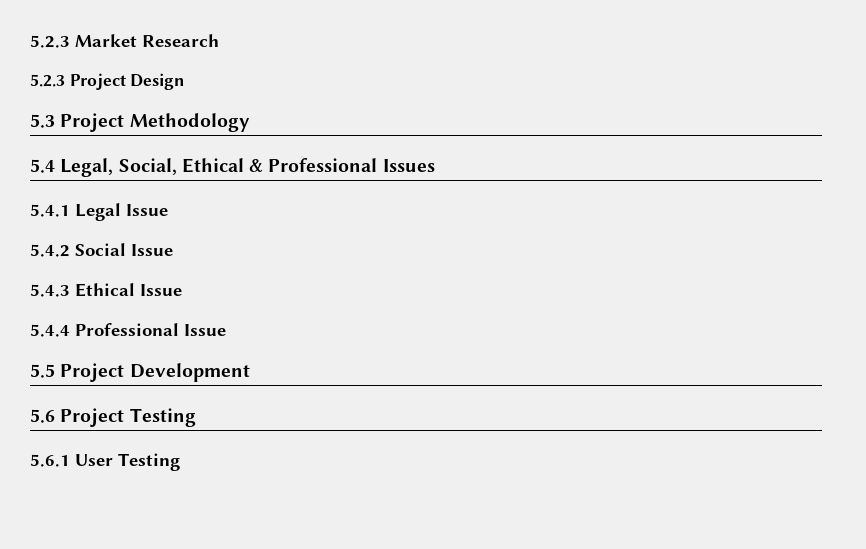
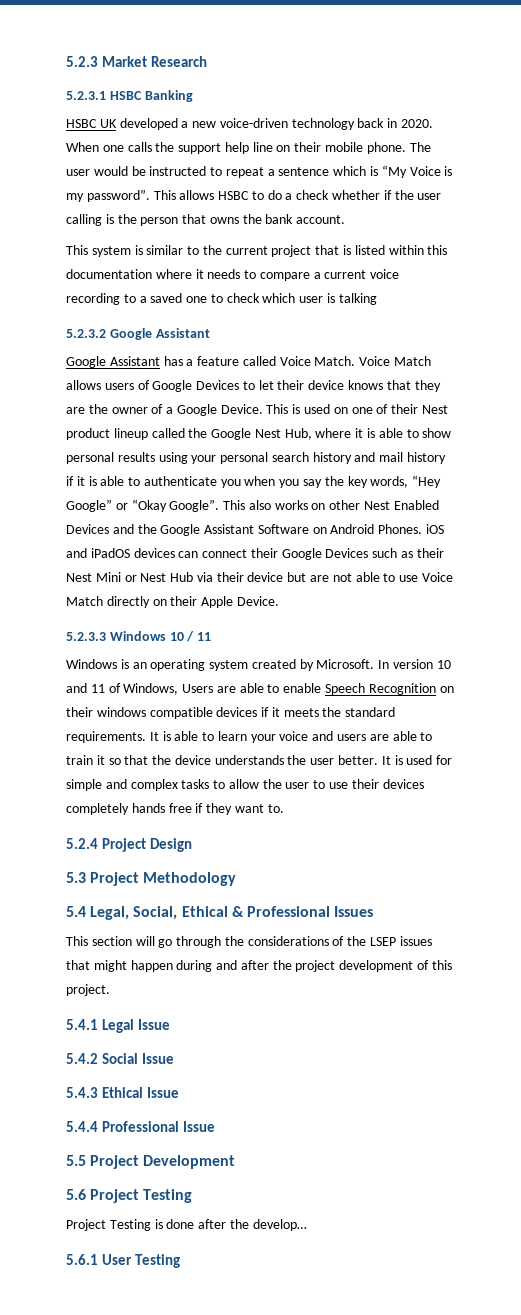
[30,74,65,87] 5.2.3 -> [66,90,193,102] [66,118,434,130] [66,142,431,154] [66,165,453,178] [66,189,442,202] [66,214,346,226] [66,245,448,257] [66,269,400,281] [66,293,377,305] [66,328,210,340] [66,356,432,368] [66,380,441,392] [66,404,448,416] [66,428,452,440] [66,452,447,464] [66,475,442,488] [66,499,439,512] [66,524,445,536] [66,548,444,560] [66,572,453,582] [66,596,279,608] [66,631,212,642] [66,659,451,671] [66,683,454,695] [66,707,396,719] [66,731,433,743] [66,755,453,765] [66,779,424,791] [66,803,284,815] [66,838,98,849] 5.2.3.1 HSBC Banking // HSBC UK developed a new voice-driven technology back in 2020. When one calls the support help line on their mobile phone. The user would be instructed to repeat a sentence which is “My Voice is my password”. This allows HSBC to do a check whether if the user calling is the person that owns the bank account. // This system is similar to the current project that is listed within this documentation where it needs to compare a current voice recording to a saved one to check which user is talking // 5.2.3.2 Google Assistant // Google Assistant has a feature called Voice Match. Voice Match allows users of Google Devices to let their device knows that they are the owner of a Google Device. This is used on one of their Nest product lineup called the Google Nest Hub, where it is able to show personal results using your personal search history and mail history if it is able to authenticate you when you say the key words, “Hey Google” or “Okay Google”. This also works on other Nest Enabled Devices and the Google Assistant Software on Android Phones. iOS and iPadOS devices can connect their Google Devices such as their Nest Mini or Nest Hub via their device but are not able to use Voice Match directly on their Apple Device. // 5.2.3.3 Windows 10 / 11 // Windows is an operating system created by Microsoft. In version 10 and 11 of Windows, Users are able to enable Speech Recognition on their windows compatible devices if it meets the standard requirements. It is able to learn your voice and users are able to train it so that the device understands the user better. It is used for simple and complex tasks to allow the user to use their devices completely hands free if they want to. // 5.2.4
(435, 165) none -> [66,936,432,948] [66,960,452,972] [66,984,110,996] // This section will go through the considerations of the LSEP issues that might happen during and after the project development of this project.
(196, 417) none -> [66,1219,307,1231] // Project Testing is done after the develop…

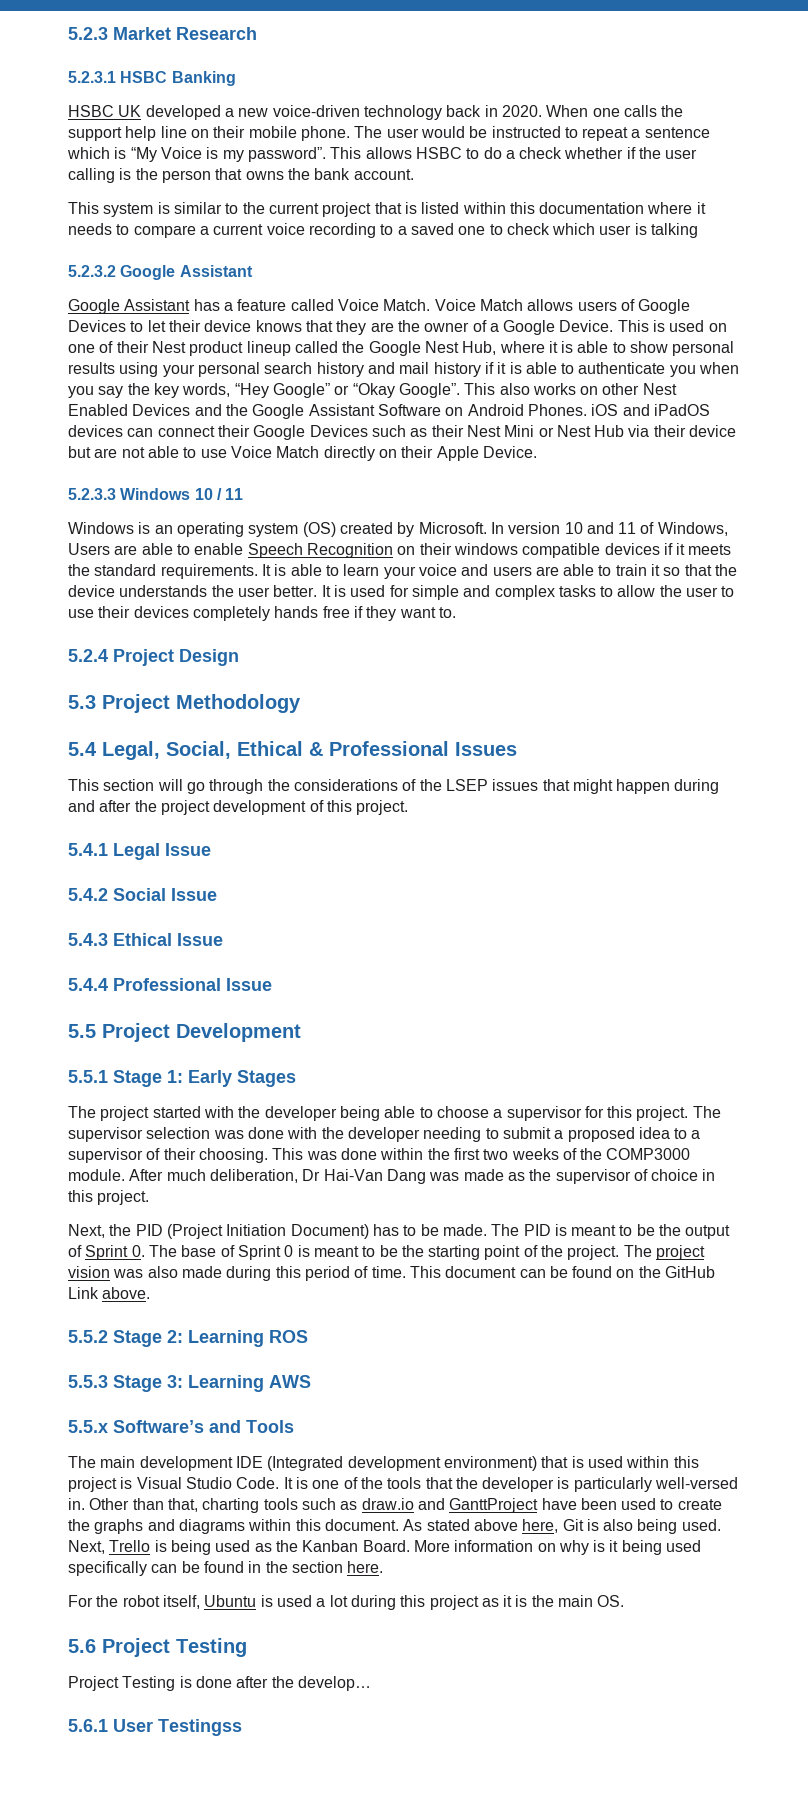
(249, 665) none -> [302,522,336,537] (OS)
(236, 1162) none -> [68,1070,296,1087] [68,1106,721,1121] [68,1127,701,1142] [68,1148,691,1163] [68,1169,716,1184] [68,1190,150,1205] [68,1224,731,1239] [68,1245,706,1260] [68,1266,716,1281] [68,1287,151,1299] [68,1330,308,1347] [68,1375,311,1392] [68,1420,294,1433] [68,1456,699,1471] [68,1477,739,1492] [68,1498,722,1513] [68,1519,721,1534] [68,1540,702,1555] [68,1561,384,1576] [68,1595,625,1610] // 5.5.1 Stage 1: Early Stages // The project started with the developer being able to choose a supervisor for this project. The supervisor selection was done with the developer needing to submit a proposed idea to a supervisor of their choosing. This was done within the first two weeks of the COMP3000 module. After much deliberation, Dr Hai-Van Dang was made as the supervisor of choice in this project. // Next, the PID (Project Initiation Document) has to be made. The PID is meant to be the output of Sprint 0. The base of Sprint 0 is meant to be the starting point of the project. The project vision was also made during this period of time. This document can be found on the GitHub Link above. // 5.5.2 Stage 2: Learning ROS // 5.5.3 Stage 3: Learning AWS // 5.5.x Software’s and Tools // The main development IDE (Integrated development environment) that is used within this project is Visual Studio Code. It is one of the tools that the developer is particularly well-versed in. Other than that, charting tools such as draw.io and GanttProject have been used to create the graphs and diagrams within this document. As stated above here, Git is also being used. Next, Trello is being used as the Kanban Board. More information on why is it being used specifically can be found in the section here. // For the robot itself, Ubuntu is used a lot during this project as it is the main OS.
[134,1254,180,1268] Testing -> [158,1719,242,1736] Testingss

